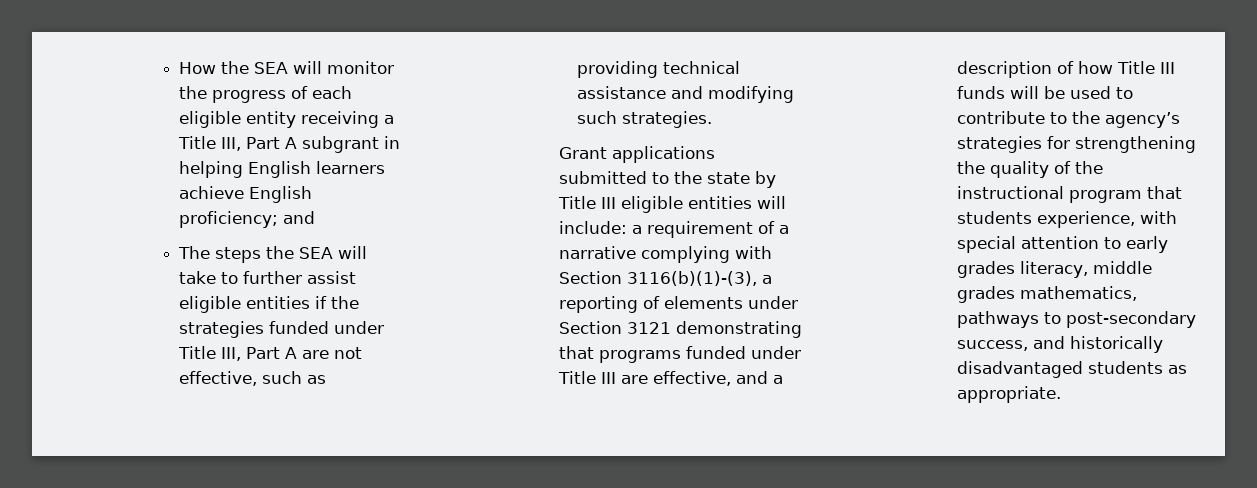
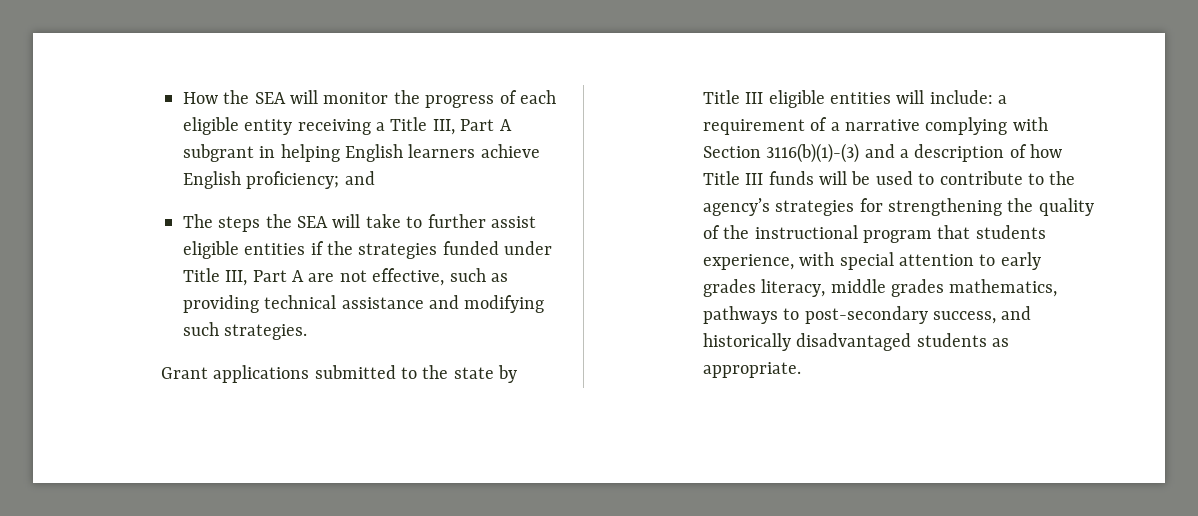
[626,271,772,286] [558,296,798,313] [558,321,802,338] [558,346,801,363] [557,371,731,386] 3116(b)(1)-(3), a reporting of elements under Section 3121 demonstrating that programs funded under Title III are effective, -> [766,143,860,163] 3116(b)(1)-(3)

